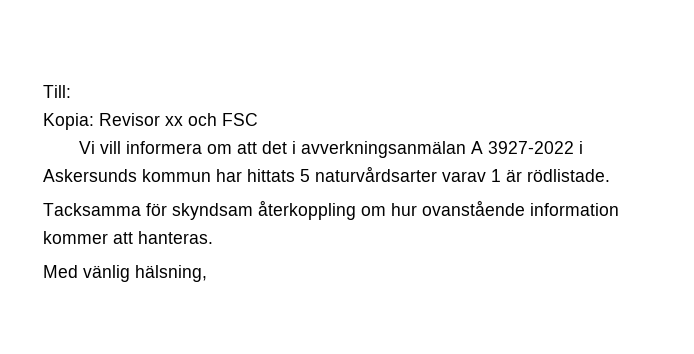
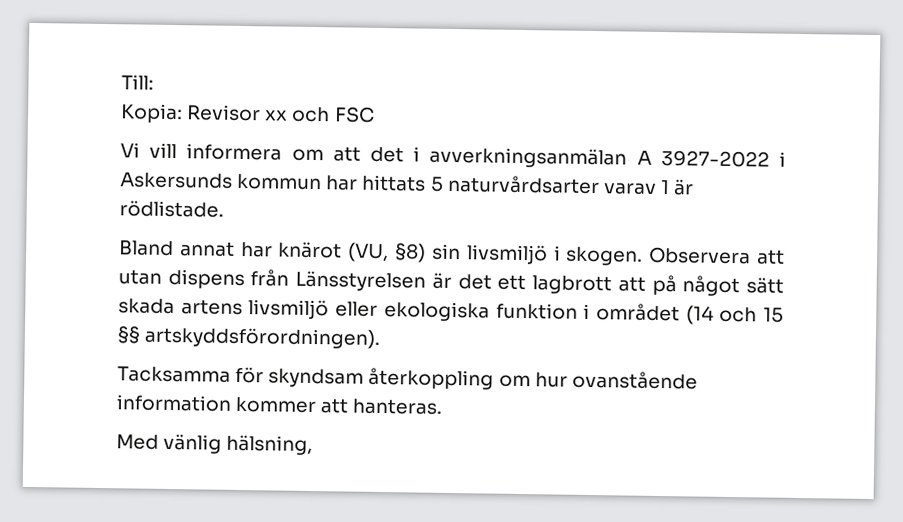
(610, 175) none -> [119,240,785,266] [118,268,785,297] [118,298,785,325] [117,326,382,349] // Bland annat har knärot (VU, §8) sin livsmiljö i skogen. Observera att utan dispens från Länsstyrelsen är det ett lagbrott att på något sätt skada artens livsmiljö eller ekologiska funktion i området (14 och 15 §§ artskyddsförordningen).

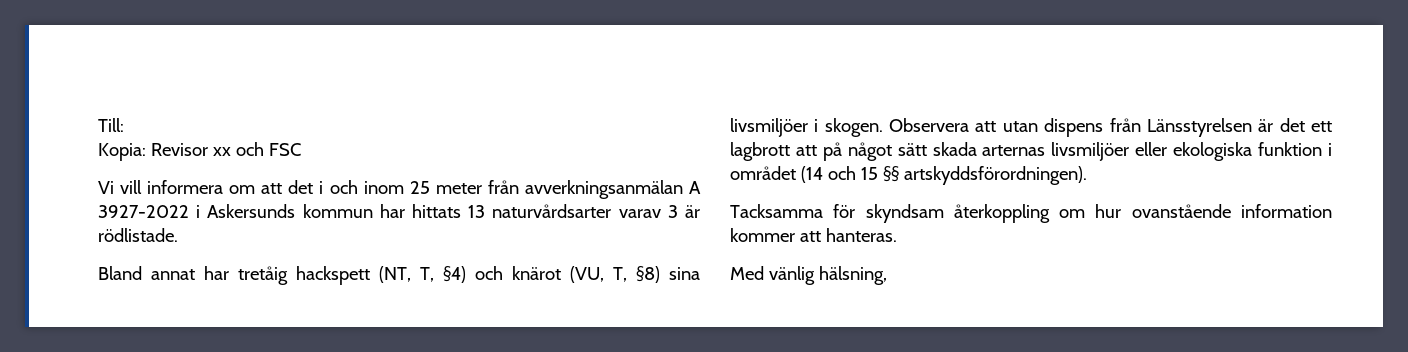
(421, 154) none -> [329,180,519,194] och inom 25 meter från
[429,176,444,192] 5 -> [468,205,486,218] 13
[659,179,670,195] 1 -> [667,205,678,218] 3
[278,241,548,265] knärot (VU, §8) sin livsmiljö -> [238,266,700,285] [730,118,808,137] tretåig hackspett (NT, T, §4) och knärot (VU, T, §8) sina livsmiljöer
[180,299,330,320] artens livsmiljö -> [982,142,1130,161] arternas livsmiljöer

